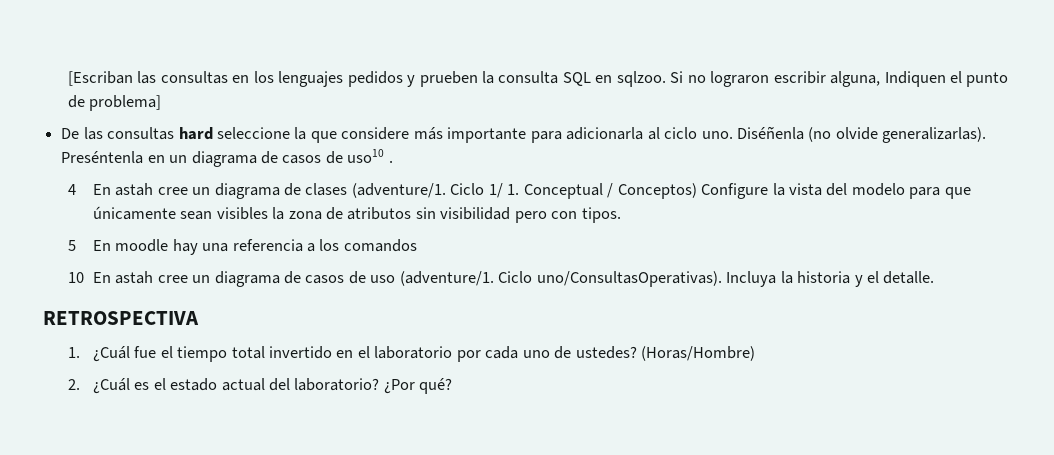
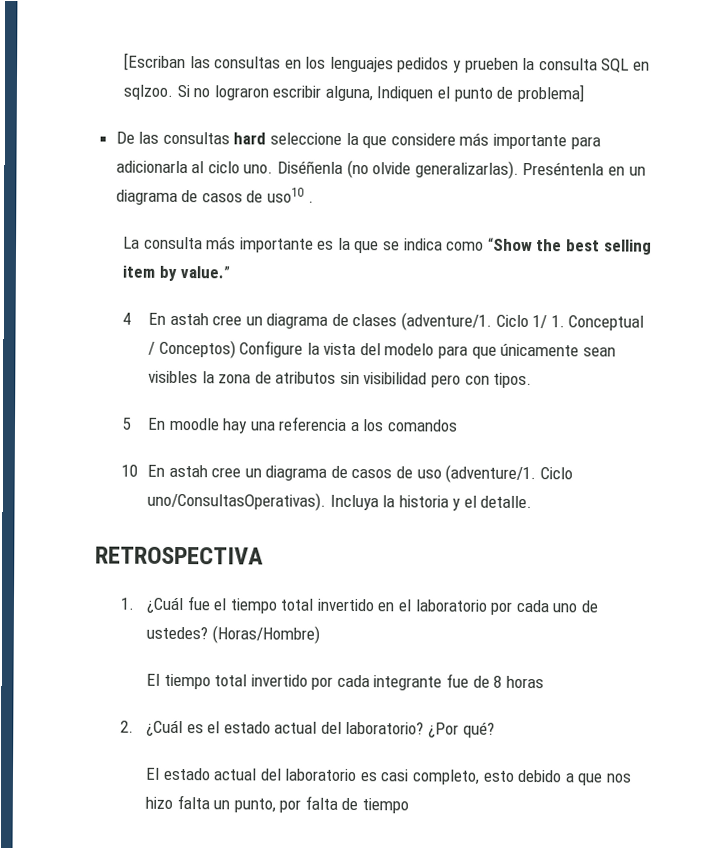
(393, 161) none -> [122,236,652,255] [121,265,231,281] // La consulta más importante es la que se indica como “Show the best selling item by value.”
(756, 353) none -> [145,673,544,691] // El tiempo total invertido por cada integrante fue de 8 horas
(453, 386) none -> [144,767,632,786] [144,795,410,814] // El estado actual del laboratorio es casi completo, esto debido a que nos hizo falta un punto, por falta de tiempo

